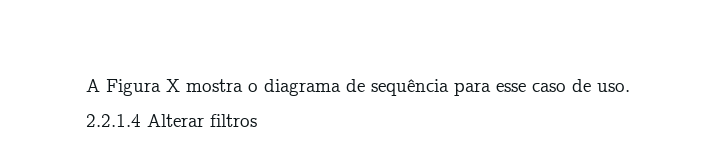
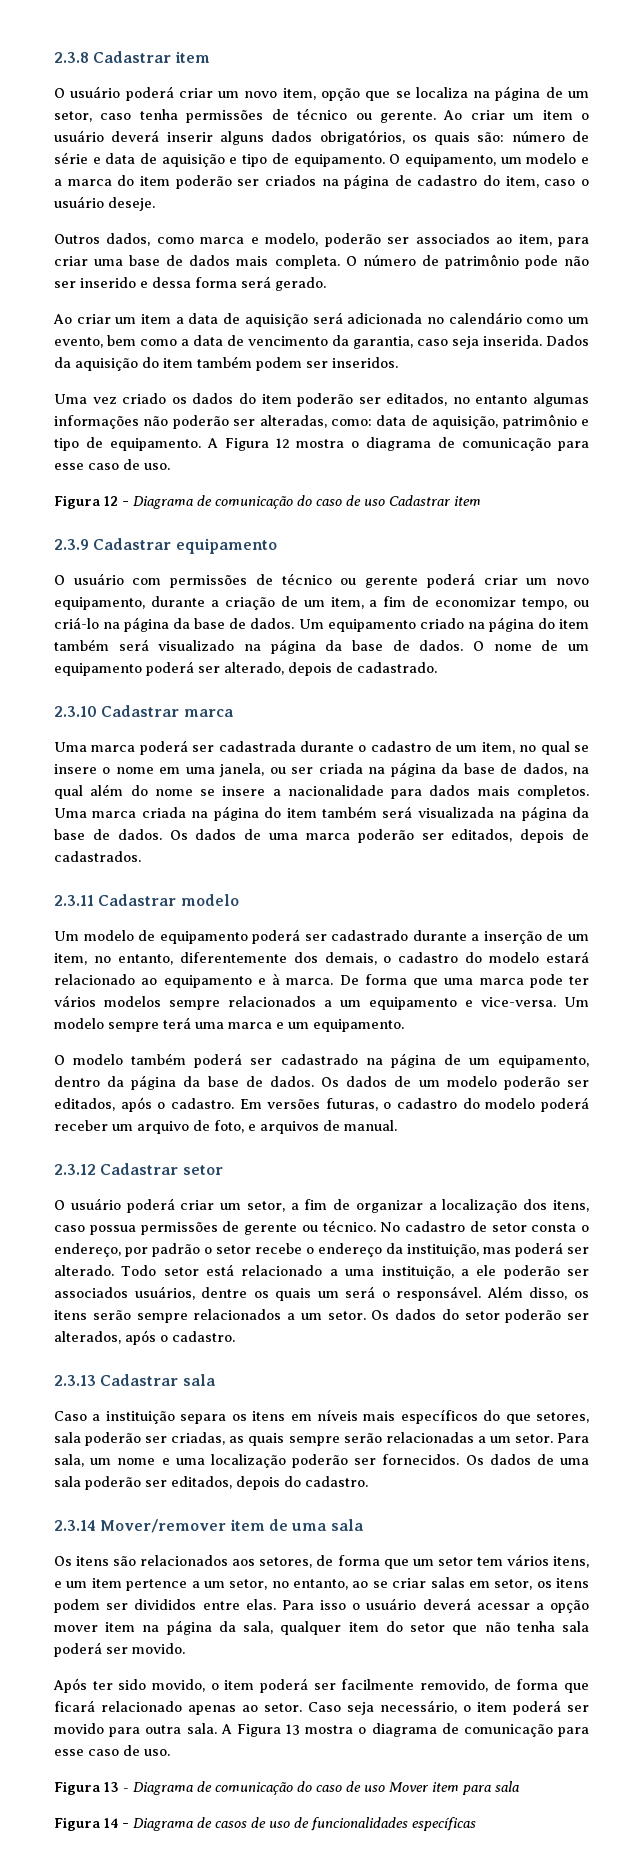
[86,79,631,96] [86,114,258,127] A Figura X mostra o diagrama de sequência para esse caso de uso. // 2.2.1.4 Alterar filtros -> [54,51,210,63] [54,86,589,101] [54,108,590,123] [54,130,590,145] [54,152,589,167] [54,174,590,189] [54,196,155,211] [54,233,589,247] [54,254,589,269] [54,276,326,291] [53,312,589,327] [54,335,589,349] [54,356,398,371] [54,393,589,407] [54,414,589,429] [54,437,590,451] [54,459,170,470] [54,495,481,509] [54,538,277,554] [54,573,590,588] [54,596,590,610] [54,617,589,632] [54,639,590,654] [54,661,437,676] [54,705,234,717] [54,740,589,755] [54,762,589,777] [54,784,589,799] [54,806,589,821] [54,829,589,843] [54,851,141,862] [54,894,239,906] [54,929,589,944] [54,951,589,965] [54,973,589,988] [54,995,589,1010] [54,1017,404,1032] [54,1053,590,1068] [54,1075,589,1090] [54,1097,589,1112] [54,1120,397,1134] [54,1163,223,1175] [54,1198,589,1213] [54,1220,589,1235] [54,1242,589,1257] [54,1264,589,1279] [54,1286,589,1301] [54,1309,589,1323] [54,1330,235,1345] [54,1374,216,1386] [54,1409,590,1424] [54,1432,589,1446] [54,1454,590,1468] [54,1476,368,1490] [54,1519,364,1533] [54,1554,590,1569] [54,1577,589,1591] [54,1598,589,1613] [54,1620,589,1635] [54,1642,185,1657] [53,1678,589,1693] [54,1700,589,1715] [54,1723,589,1737] [54,1745,170,1756] [54,1781,519,1795] [54,1817,476,1831] 2.3.8 Cadastrar item // O usuário poderá criar um novo item, opção que se localiza na página de um setor, caso tenha permissões de técnico ou gerente. Ao criar um item o usuário deverá inserir alguns dados obrigatórios, os quais são: número de série e data de aquisição e tipo de equipamento. O equipamento, um modelo e a marca do item poderão ser criados na página de cadastro do item, caso o usuário deseje. // Outros dados, como marca e modelo, poderão ser associados ao item, para criar uma base de dados mais completa. O número de patrimônio pode não ser inserido e dessa forma será gerado. // Ao criar um item a data de aquisição será adicionada no calendário como um evento, bem como a data de vencimento da garantia, caso seja inserida. Dados da aquisição do item também podem ser inseridos. // Uma vez criado os dados do item poderão ser editados, no entanto algumas informações não poderão ser alteradas, como: data de aquisição, patrimônio e tipo de equipamento. A Figura 12 mostra o diagrama de comunicação para esse caso de uso. // Figura 12 - Diagrama de comunicação do caso de uso Cadastrar item // 2.3.9 Cadastrar equipamento // O usuário com permissões de técnico ou gerente poderá criar um novo equipamento, durante a criação de um item, a fim de economizar tempo, ou criá-lo na página da base de dados. Um equipamento criado na página do item também será visualizado na página da base de dados. O nome de um equipamento poderá ser alterado, depois de cadastrado. // 2.3.10 Cadastrar marca // Uma marca poderá ser cadastrada durante o cadastro de um item, no qual se insere o nome em uma janela, ou ser criada na página da base de dados, na qual além do nome se insere a nacionalidade para dados mais completos. Uma marca criada na página do item também será visualizada na página da base de dados. Os dados de uma marca poderão ser editados, depois de cadastrados. // 2.3.11 Cadastrar modelo // Um modelo de equipamento poderá ser cadastrado durante a inserção de um item, no entanto, diferentemente dos demais, o cadastro do modelo estará relacionado ao equipamento e à marca. De forma que uma marca pode ter vários modelos sempre relacionados a um equipamento e vice-versa. Um modelo sempre terá uma marca e um equipamento. // O modelo também poderá ser cadastrado na página de um equipamento, dentro da página da base de dados. Os dados de um modelo poderão ser editados, após o cadastro. Em versões futuras, o cadastro do modelo poderá receber um arquivo de foto, e arquivos de manual. // 2.3.12 Cadastrar setor // O usuário poderá criar um setor, a fim de organizar a localização dos itens, caso possua permissões de gerente ou técnico. No cadastro de setor consta o endereço, por padrão o setor recebe o endereço da instituição, mas poderá ser alterado. Todo setor está relacionado a uma instituição, a ele poderão ser associados usuários, dentre os quais um será o responsável. Além disso, os itens serão sempre relacionados a um setor. Os dados do setor poderão ser alterados, após o cadastro. // 2.3.13 Cadastrar sala // Caso a instituição separa os itens em níveis mais específicos do que setores, sala poderão ser criadas, as quais sempre serão relacionadas a um setor. Para sala, um nome e uma localização poderão ser fornecidos. Os dados de uma sala poderão ser editados, depois do cadastro. // 2.3.14 Mover/remover item de uma sala // Os itens são relacionados aos setores, de forma que um setor tem vários itens, e um item pertence a um setor, no entanto, ao se criar salas em setor, os itens podem ser divididos entre elas. Para isso o usuário deverá acessar a opção mover item na página da sala, qualquer item do setor que não tenha sala poderá ser movido. // Após ter sido movido, o item poderá ser facilmente removido, de forma que ficará relacionado apenas ao setor. Caso seja necessário, o item poderá ser movido para outra sala. A Figura 13 mostra o diagrama de comunicação para esse caso de uso. // Figura 13 - Diagrama de comunicação do caso de uso Mover item para sala // Figura 14 - Diagrama de casos de uso de funcionalidades específicas

